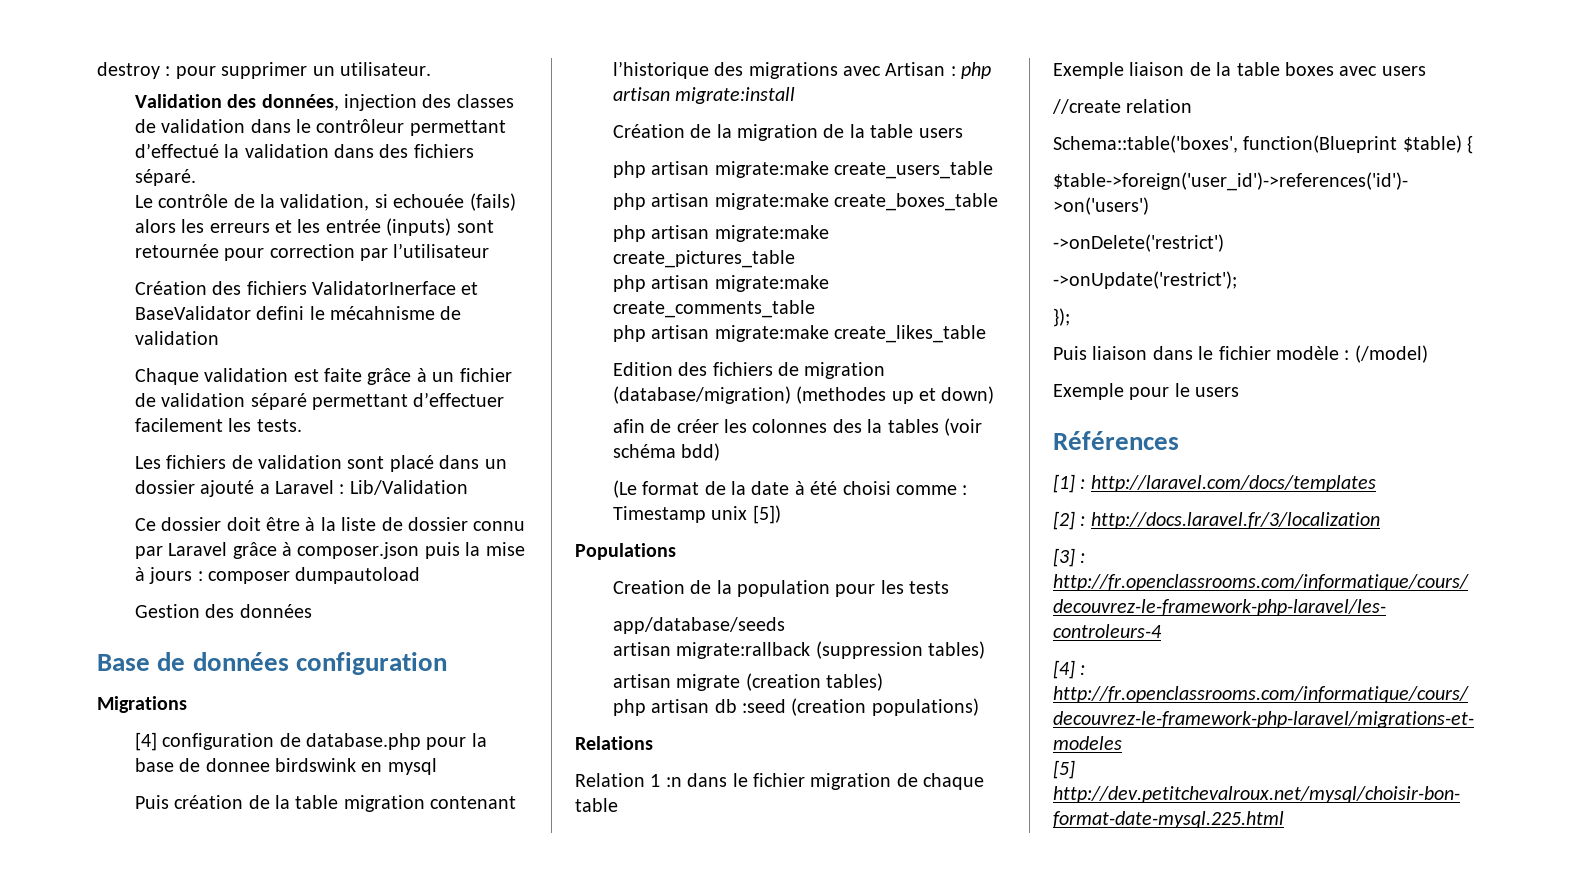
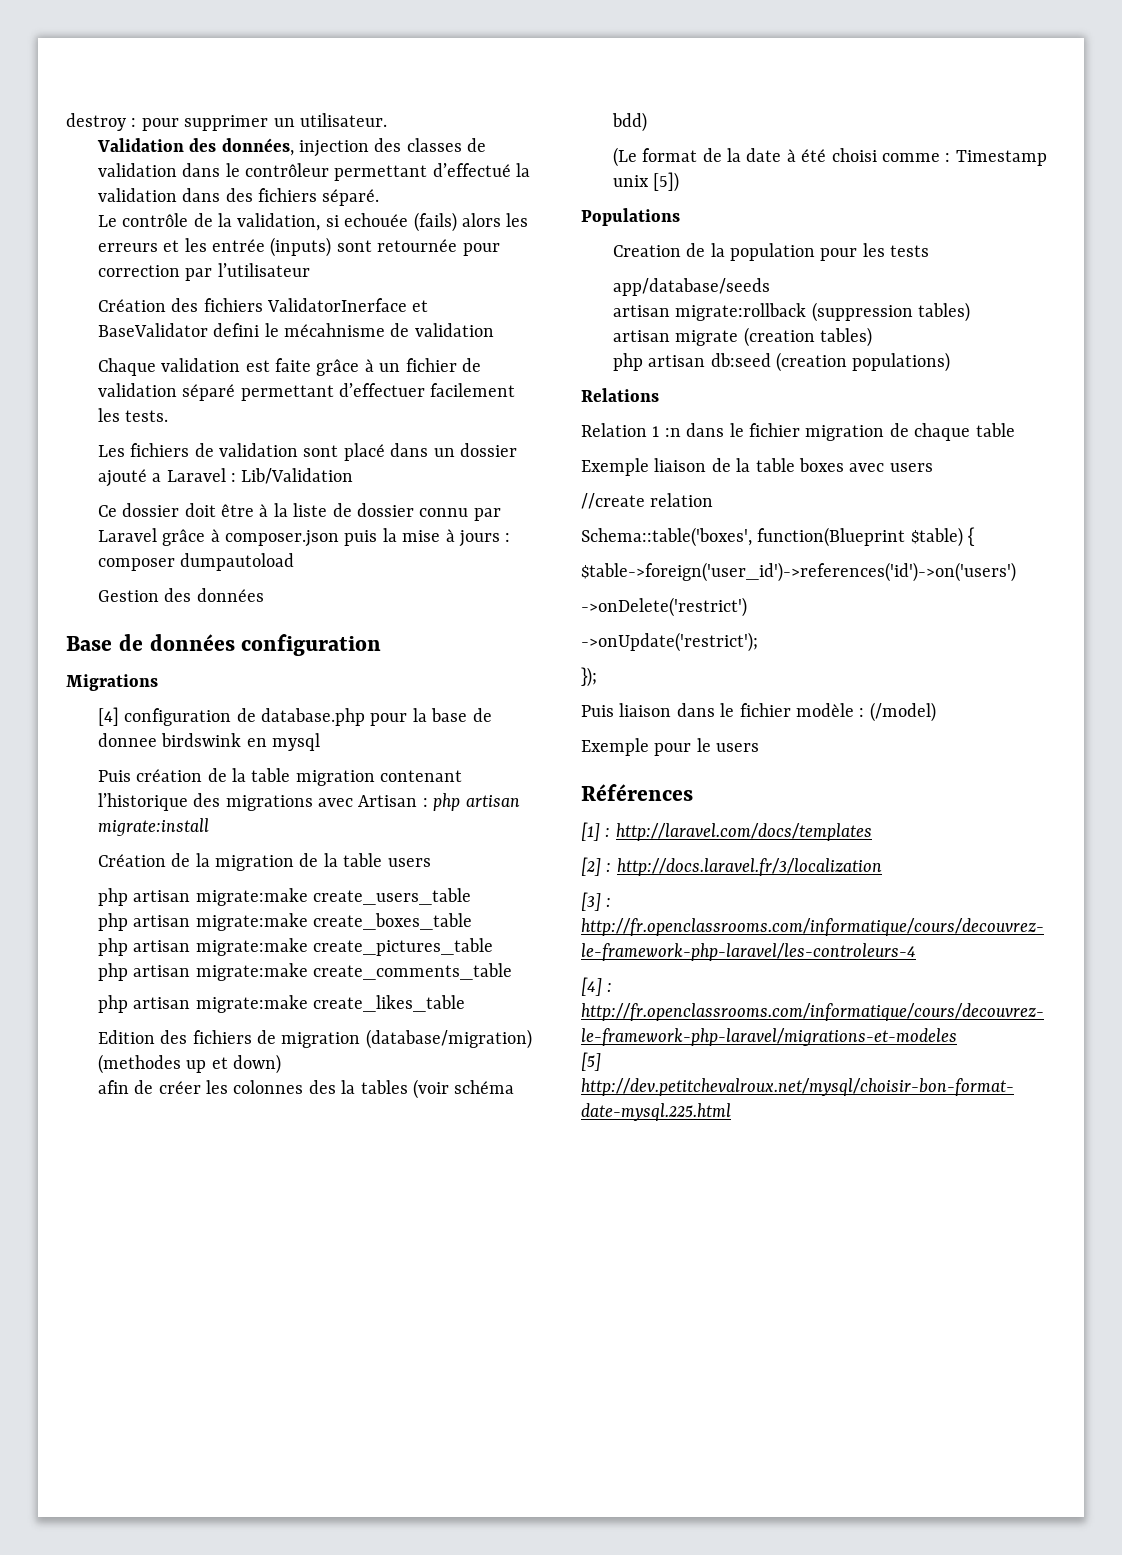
[676,642,811,659] migrate:rallback -> [675,303,807,321] migrate:rollback
[714,699,786,713] db :seed -> [710,353,771,367] db:seed

